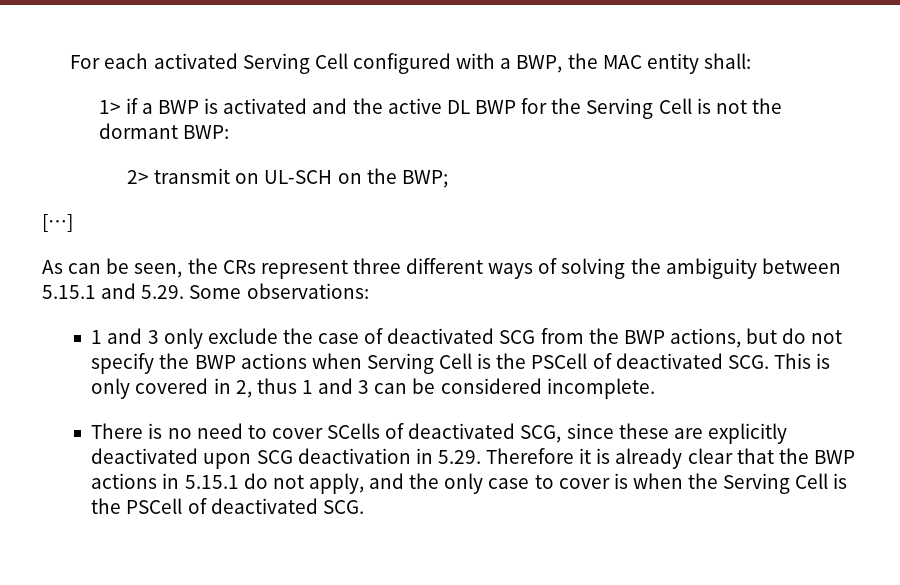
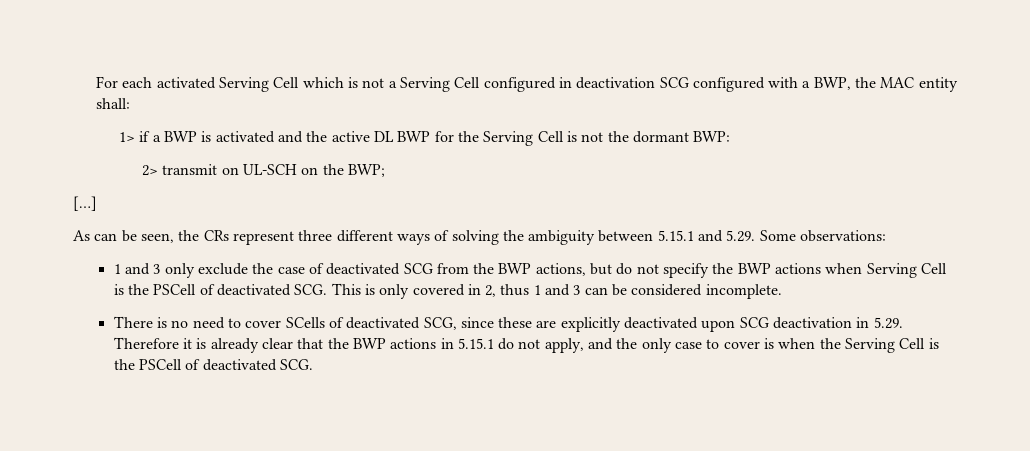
(348, 61) none -> [302,77,689,92] which is not a Serving Cell configured in deactivation SCG

